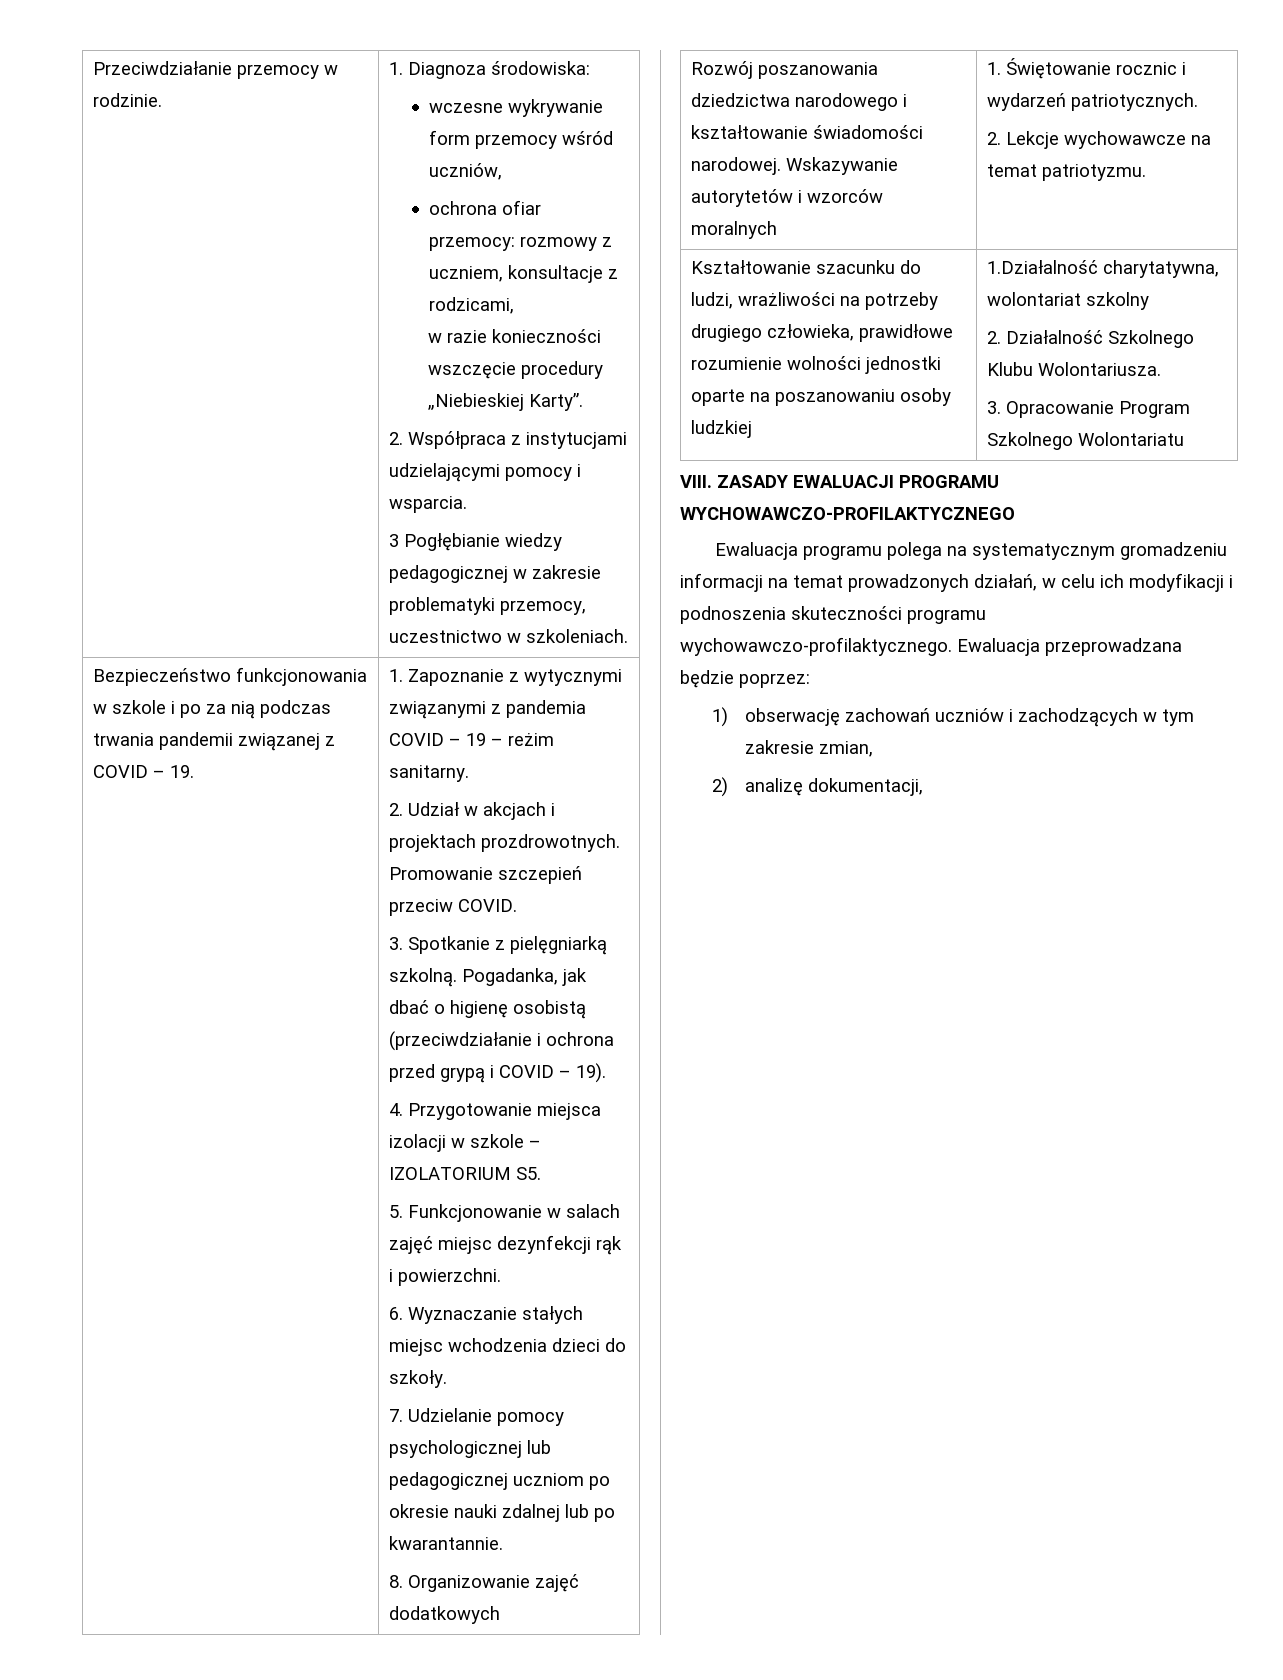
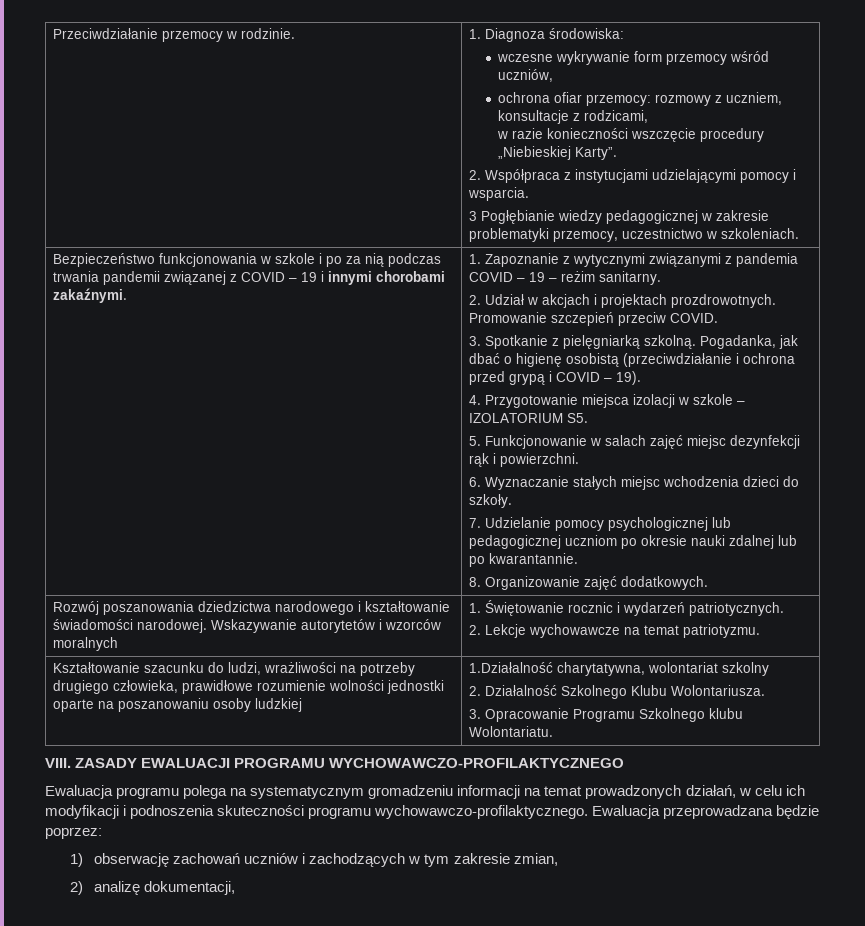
[169,765,194,778] 19. -> [300,271,445,285] [52,288,127,303] 19 i innymi chorobami zakaźnymi.
[388,1606,500,1624] dodatkowych -> [620,576,708,590] dodatkowych.
[1118,401,1190,418] [986,432,1184,450] Program Szkolnego Wolontariatu -> [572,708,743,722] [468,726,553,737] Programu Szkolnego klubu Wolontariatu.

